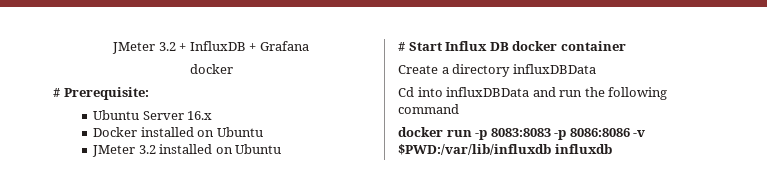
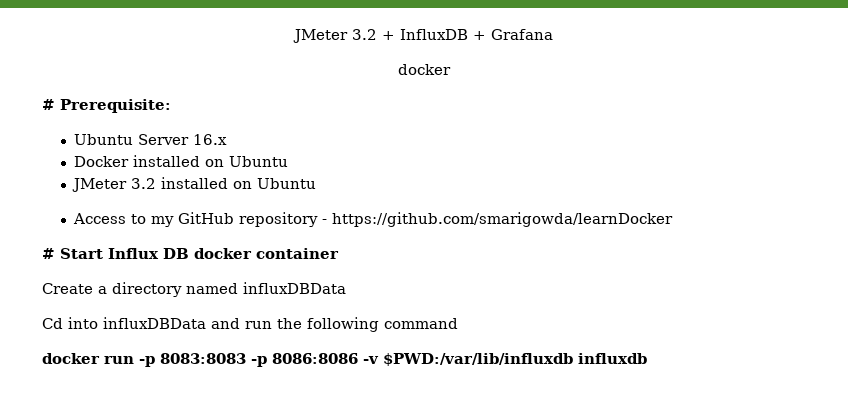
(282, 149) none -> [73,212,674,227] // Access to my GitHub repository - https://github.com/smarigowda/learnDocker
(511, 70) none -> [186,283,238,294] named

